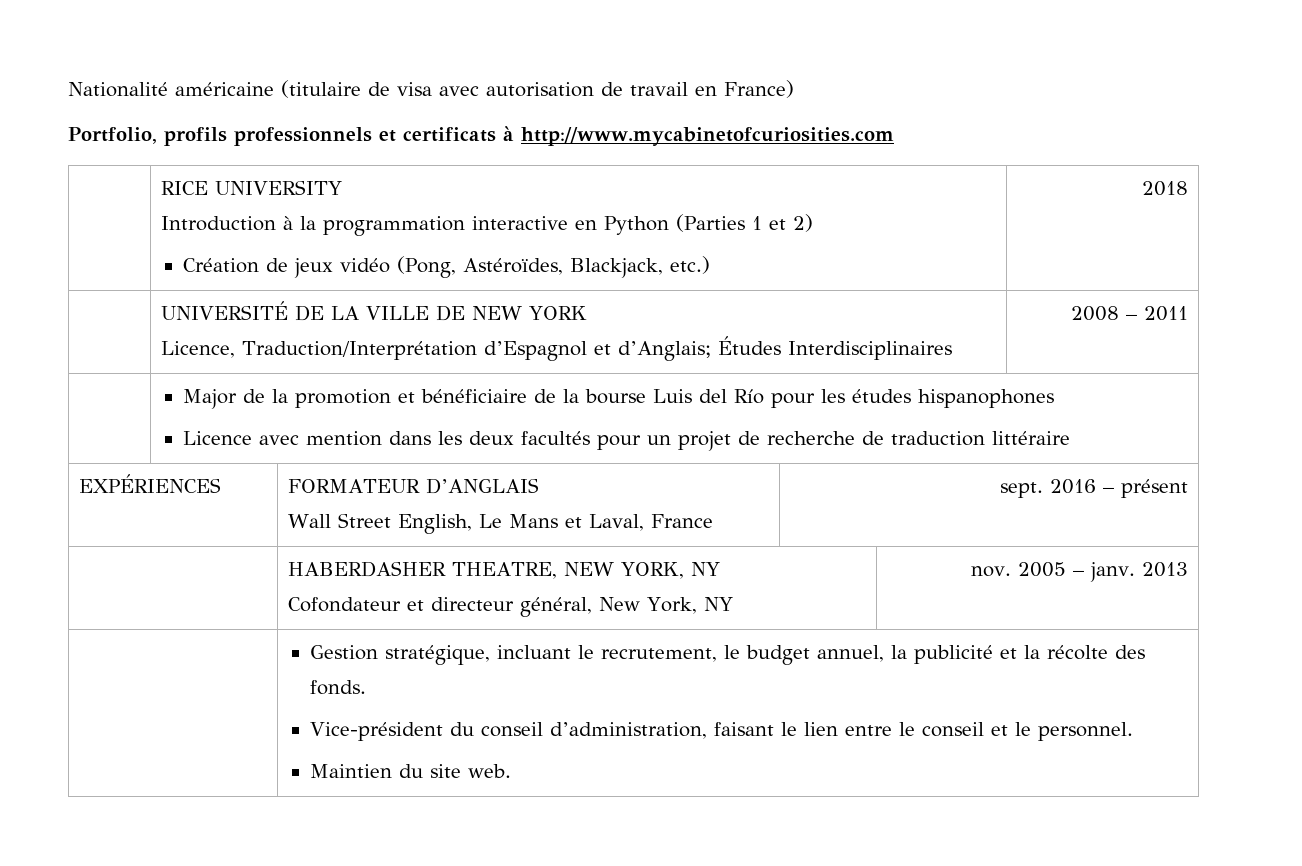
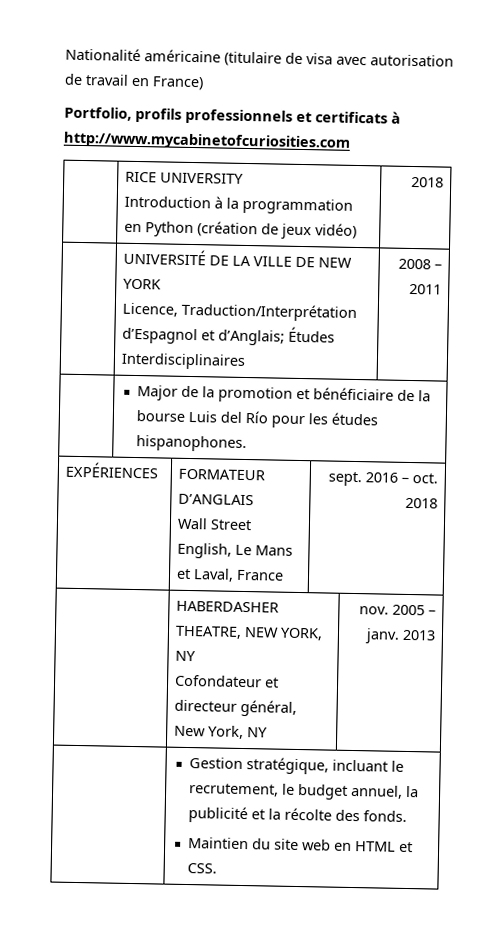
[471,216,568,230] interactive -> (353, 206) none
[675,214,813,232] [183,256,711,278] (Parties 1 et 2) // Création de jeux vidéo (Pong, Astéroïdes, Blackjack, etc.) -> [196,221,357,240] (création de jeux vidéo)
[918,389,1055,408] [183,431,1071,451] hispanophones // Licence avec mention dans les deux facultés pour un projet de recherche de traduction littéraire -> [135,435,247,453] hispanophones.
[1121,479,1189,498] présent -> [412,473,439,484] [405,497,439,509] oct. 2018
[310,722,1134,741] [310,764,512,778] Vice-président du conseil d’administration, faisant le lien entre le conseil et le personnel. // Maintien du site web. -> [187,837,413,853] [186,863,217,874] Maintien du site web en HTML et CSS.

